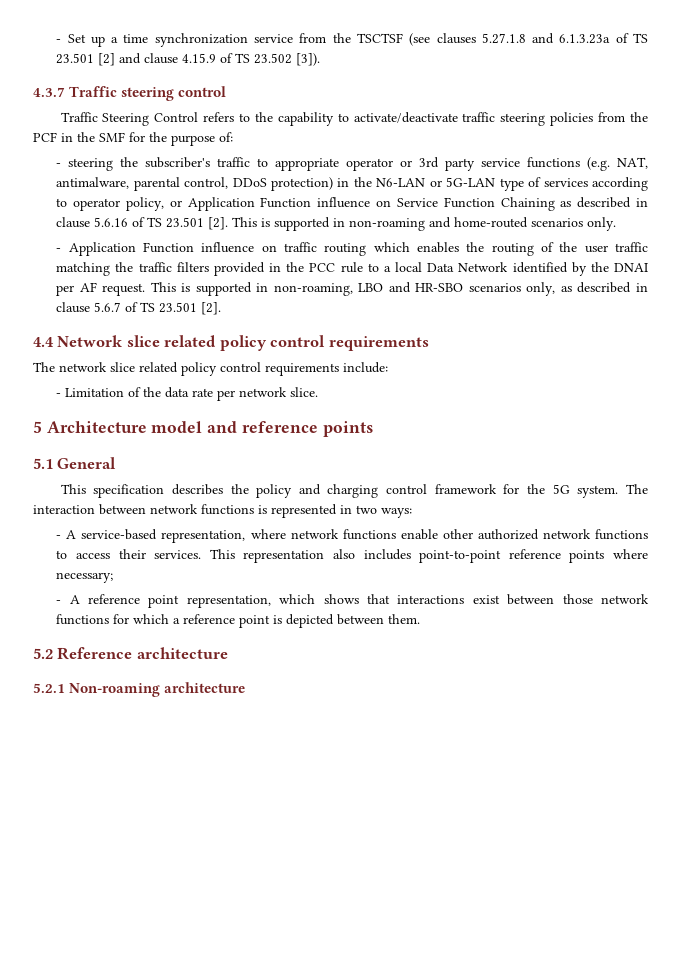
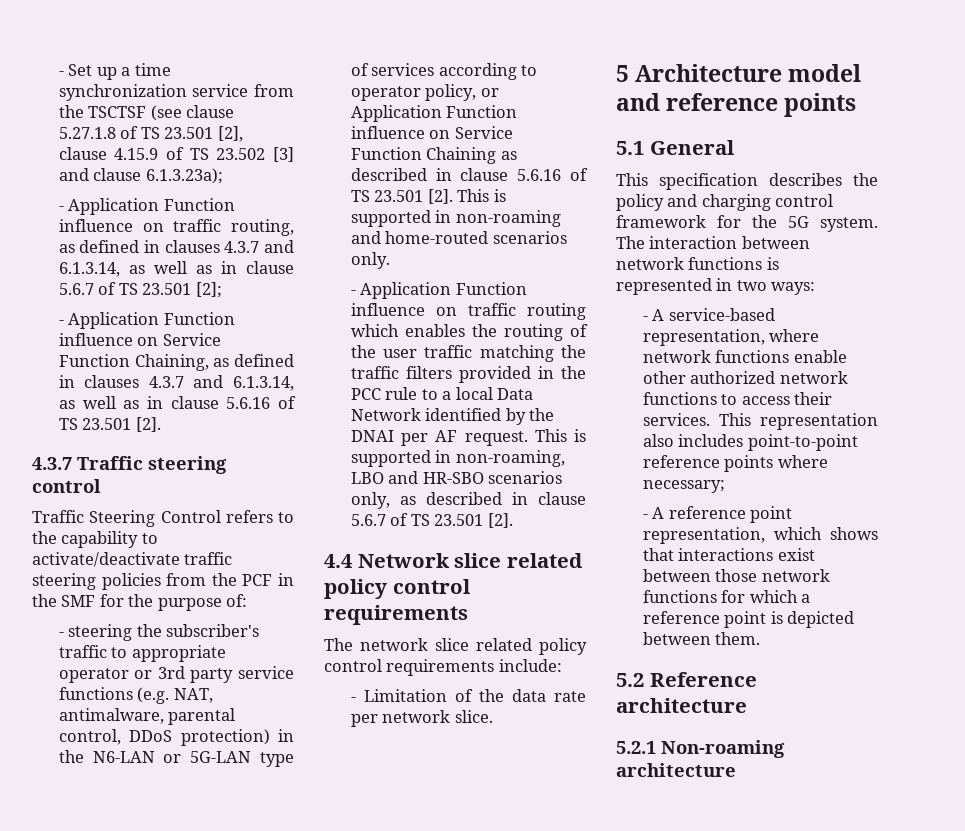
[436,33,649,44] [56,53,142,66] clauses 5.27.1.8 and 6.1.3.23a of TS 23.501 [2] and -> [186,105,235,118] [58,126,243,142] clause 5.27.1.8 of TS 23.501 [2],
[296,53,321,66] [3]). -> [273,147,294,162] [58,168,223,184] [58,198,235,215] [58,219,294,236] [58,240,294,253] [58,261,295,277] [58,282,222,298] [58,312,235,329] [58,333,221,346] [58,354,294,371] [58,375,295,391] [58,396,296,409] [58,417,161,432] [3] and clause 6.1.3.23a); // - Application Function influence on traffic routing, as defined in clauses 4.3.7 and 6.1.3.14, as well as in clause 5.6.7 of TS 23.501 [2]; // - Application Function influence on Service Function Chaining, as defined in clauses 4.3.7 and 6.1.3.14, as well as in clause 5.6.16 of TS 23.501 [2].

